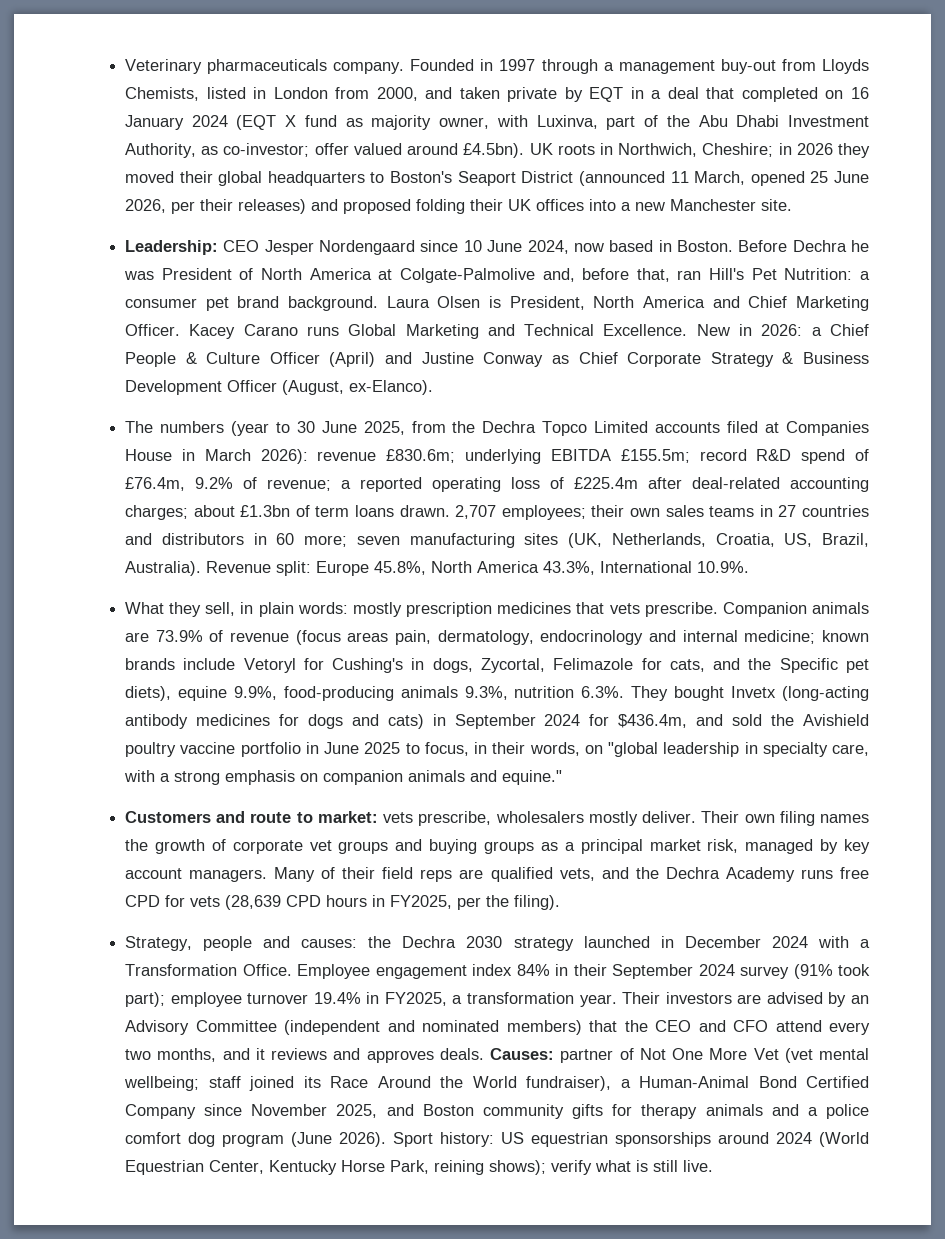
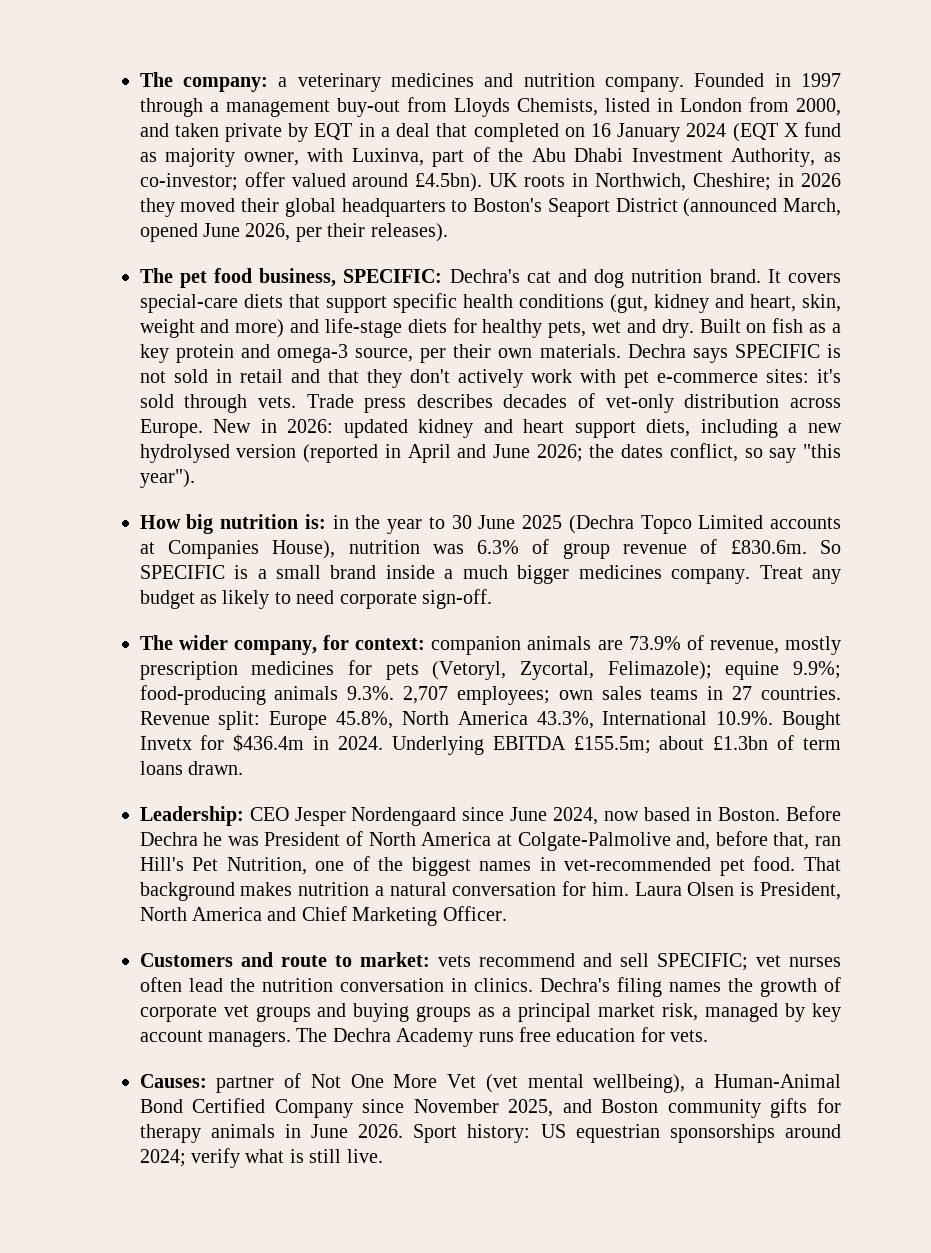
[125,59,328,74] Veterinary pharmaceuticals -> [139,72,595,92] The company: a veterinary medicines and nutrition
[670,171,689,183] 11 -> (778, 207) none
[810,171,829,183] 25 -> (198, 232) none
[238,199,793,214] releases) and proposed folding their UK offices into a new Manchester site. -> [370,223,448,242] [139,268,841,288] [139,293,841,313] [139,318,842,338] [139,344,841,363] [139,369,841,388] [139,393,841,413] [139,419,843,438] [139,443,841,463] [139,469,195,488] [139,514,841,534] [139,539,842,559] [139,565,841,584] [139,589,493,609] [139,635,841,655] [139,660,841,680] [139,685,842,705] [139,711,841,730] [139,734,841,755] [139,761,244,775] releases). // The pet food business, SPECIFIC: Dechra's cat and dog nutrition brand. It covers special-care diets that support specific health conditions (gut, kidney and heart, skin, weight and more) and life-stage diets for healthy pets, wet and dry. Built on fish as a key protein and omega-3 source, per their own materials. Dechra says SPECIFIC is not sold in retail and that they don't actively work with pet e-commerce sites: it's sold through vets. Trade press describes decades of vet-only distribution across Europe. New in 2026: updated kidney and heart support diets, including a new hydrolysed version (reported in April and June 2026; the dates conflict, so say "this year"). // How big nutrition is: in the year to 30 June 2025 (Dechra Topco Limited accounts at Companies House), nutrition was 6.3% of group revenue of £830.6m. So SPECIFIC is a small brand inside a much bigger medicines company. Treat any budget as likely to need corporate sign-off. // The wider company, for context: companion animals are 73.9% of revenue, mostly prescription medicines for pets (Vetoryl, Zycortal, Felimazole); equine 9.9%; food-producing animals 9.3%. 2,707 employees; own sales teams in 27 countries. Revenue split: Europe 45.8%, North America 43.3%, International 10.9%. Bought Invetx for $436.4m in 2024. Underlying EBITDA £155.5m; about £1.3bn of term loans drawn.
[463,240,482,252] 10 -> (505, 814) none
[784,268,871,280] [125,296,379,311] Nutrition: a consumer pet brand background. -> [226,856,841,876] [139,881,629,901] Nutrition, one of the biggest names in vet-recommended pet food. That background makes nutrition a natural conversation for him.
[189,324,869,339] [125,352,869,367] [125,380,434,395] [125,421,869,436] [125,449,869,464] [125,477,869,492] [125,505,870,520] [125,533,869,548] [125,561,750,576] [125,602,870,617] [125,630,869,645] [125,658,870,673] [125,686,869,701] [125,714,869,729] [125,742,869,757] [124,770,563,785] Kacey Carano runs Global Marketing and Technical Excellence. New in 2026: a Chief People & Culture Officer (April) and Justine Conway as Chief Corporate Strategy & Business Development Officer (August, ex-Elanco). // The numbers (year to 30 June 2025, from the Dechra Topco Limited accounts filed at Companies House in March 2026): revenue £830.6m; underlying EBITDA £155.5m; record R&D spend of £76.4m, 9.2% of revenue; a reported operating loss of £225.4m after deal-related accounting charges; about £1.3bn of term loans drawn. 2,707 employees; their own sales teams in 27 countries and distributors in 60 more; seven manufacturing sites (UK, Netherlands, Croatia, US, Brazil, Australia). Revenue split: Europe 45.8%, North America 43.3%, International 10.9%. // What they sell, in plain words: mostly prescription medicines that vets prescribe. Companion animals are 73.9% of revenue (focus areas pain, dermatology, endocrinology and internal medicine; known brands include Vetoryl for Cushing's in dogs, Zycortal, Felimazole for cats, and the Specific pet diets), equine 9.9%, food-producing animals 9.3%, nutrition 6.3%. They bought Invetx (long-acting antibody medicines for dogs and cats) in September 2024 for $436.4m, and sold the Avishield poultry vaccine portfolio in June 2025 to focus, in their words, on "global leadership in specialty care, with a strong emphasis on companion animals and equine." -> (507, 913) none
[418,811,775,826] prescribe, wholesalers mostly deliver. Their own -> [478,953,841,971] [139,977,610,992] recommend and sell SPECIFIC; vet nurses often lead the nutrition conversation in clinics. Dechra's
[274,867,869,882] [125,895,561,910] [125,936,870,951] [125,964,871,979] [125,992,869,1007] [125,1020,871,1035] [125,1048,484,1063] Many of their field reps are qualified vets, and the Dechra Academy runs free CPD for vets (28,639 CPD hours in FY2025, per the filing). // Strategy, people and causes: the Dechra 2030 strategy launched in December 2024 with a Transformation Office. Employee engagement index 84% in their September 2024 survey (91% took part); employee turnover 19.4% in FY2025, a transformation year. Their investors are advised by an Advisory Committee (independent and nominated members) that the CEO and CFO attend every two months, and it reviews and approves deals. -> [296,1027,709,1047] The Dechra Academy runs free education for vets. //
[124,1076,612,1091] wellbeing; staff joined its Race Around the World fundraiser), -> [593,1074,686,1093] wellbeing),
[771,1104,870,1119] [125,1132,387,1147] and a police comfort dog program (June 2026). -> [284,1124,404,1138] in June 2026.
[776,1132,869,1147] [125,1160,547,1175] 2024 (World Equestrian Center, Kentucky Horse Park, reining shows); -> [139,1149,186,1167] 2024;

